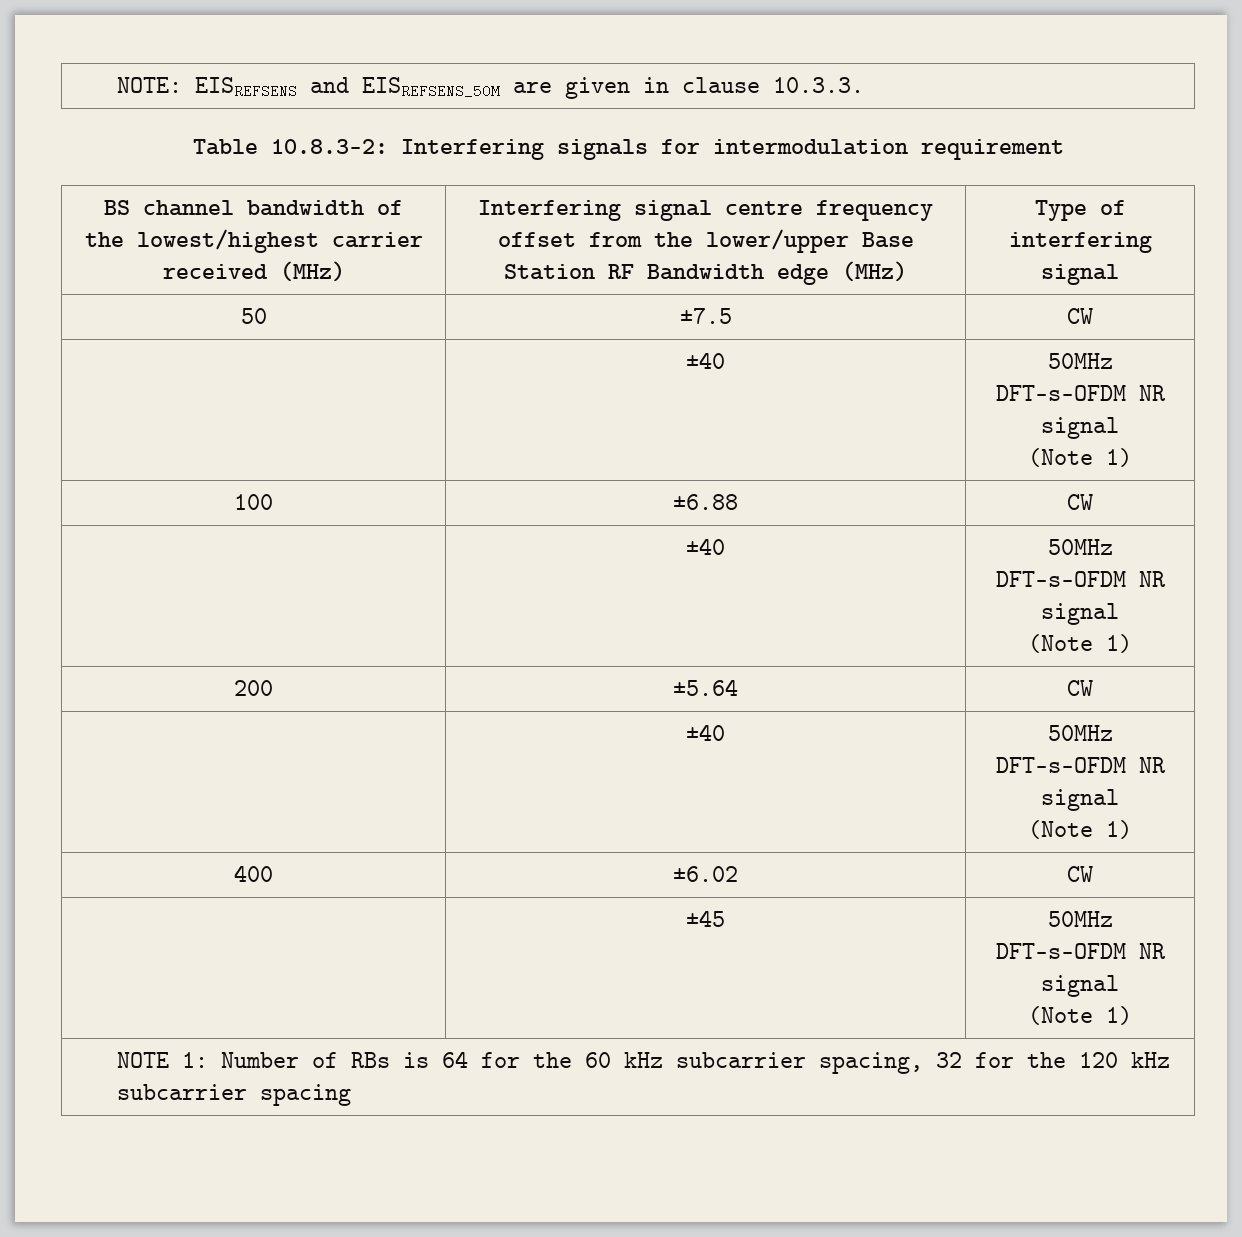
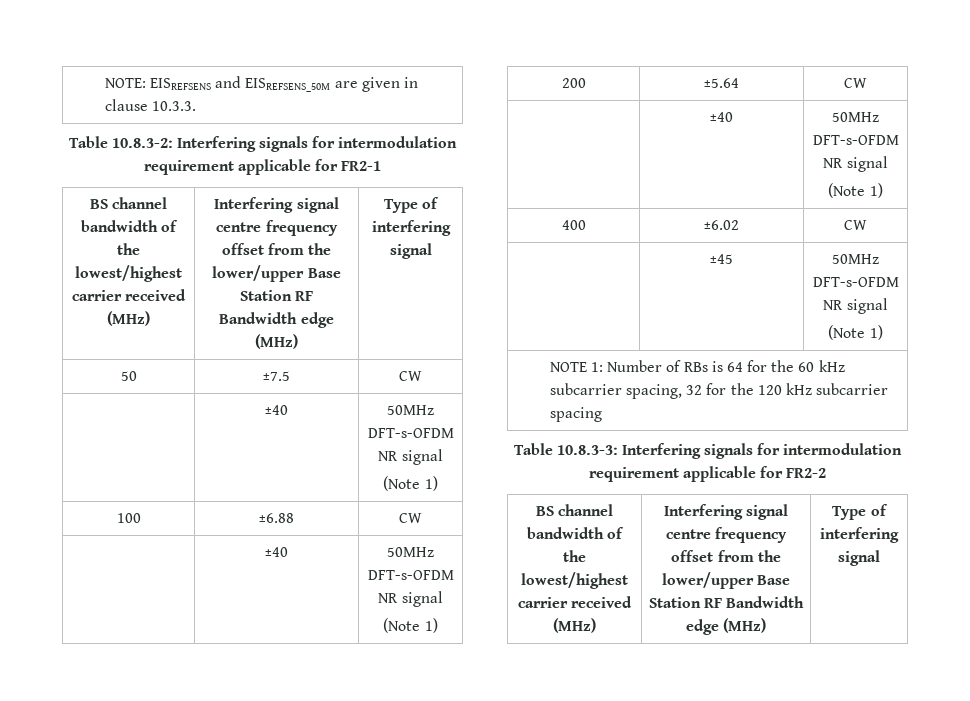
(1064, 149) none -> [237,159,382,175] applicable for FR2-1
(351, 1095) none -> [513,443,903,459] [588,466,827,482] [535,504,614,516] [526,527,625,539] [563,550,586,562] [521,572,628,589] [517,596,633,608] [553,618,596,633] [663,504,789,520] [665,527,788,543] [671,550,781,562] [661,572,791,589] [648,596,805,608] [685,618,767,635] [832,504,888,520] [820,527,899,543] [838,550,880,566] // Table 10.8.3-3: Interfering signals for intermodulation requirement applicable for FR2-2 // BS channel bandwidth of the lowest/highest carrier received (MHz) | Interfering signal centre frequency offset from the lower/upper Base Station RF Bandwidth edge (MHz) | Type of interfering signal

